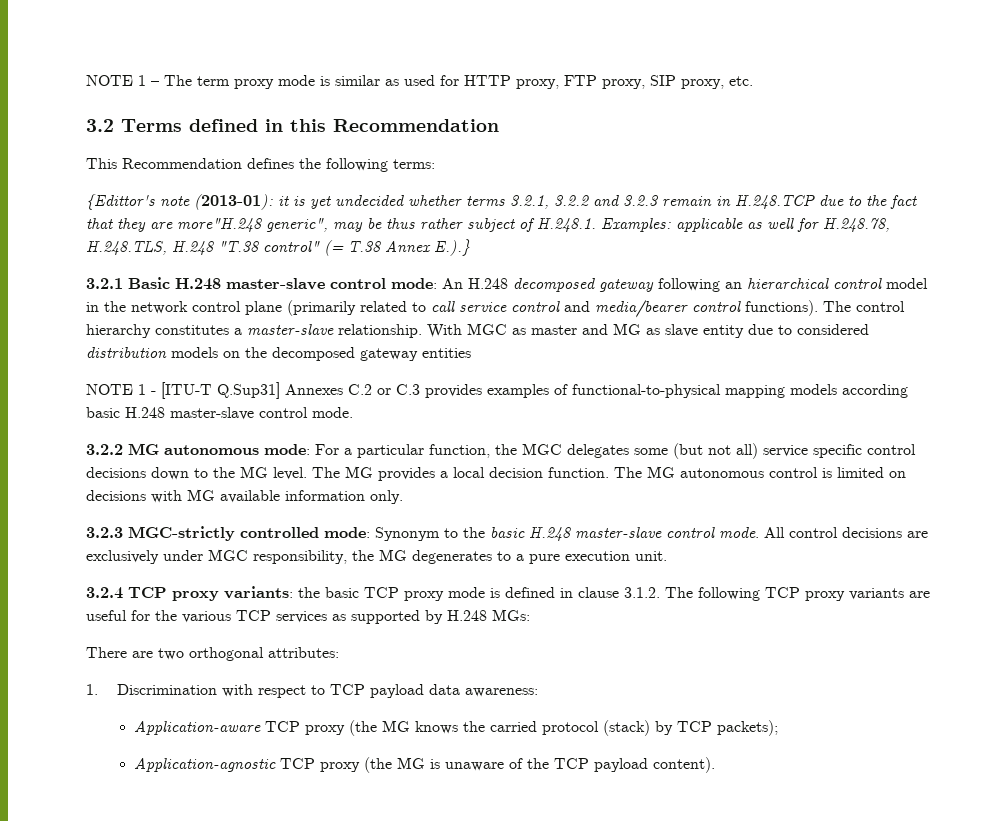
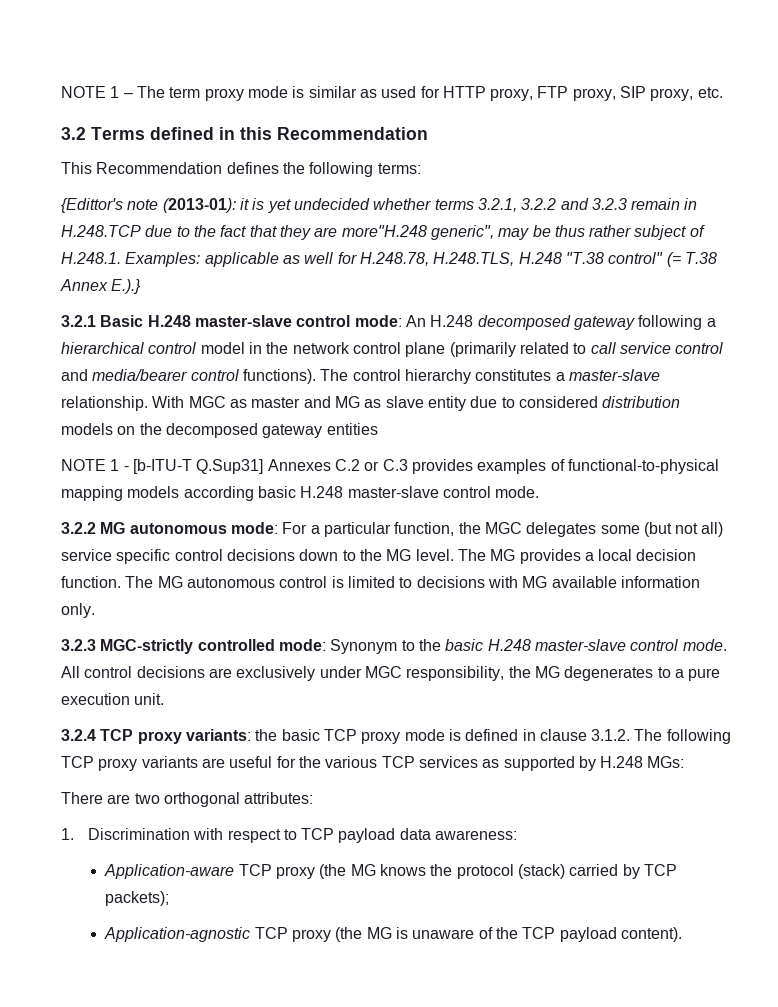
[725,282,742,289] an -> [706,318,716,327] a
[161,382,212,399] [ITU-T -> [132,459,192,474] [b-ITU-T
[889,471,906,478] on -> [399,577,413,588] to
[490,721,538,732] carried -> (453, 870) none
(651, 728) none -> [569,864,619,876] carried

